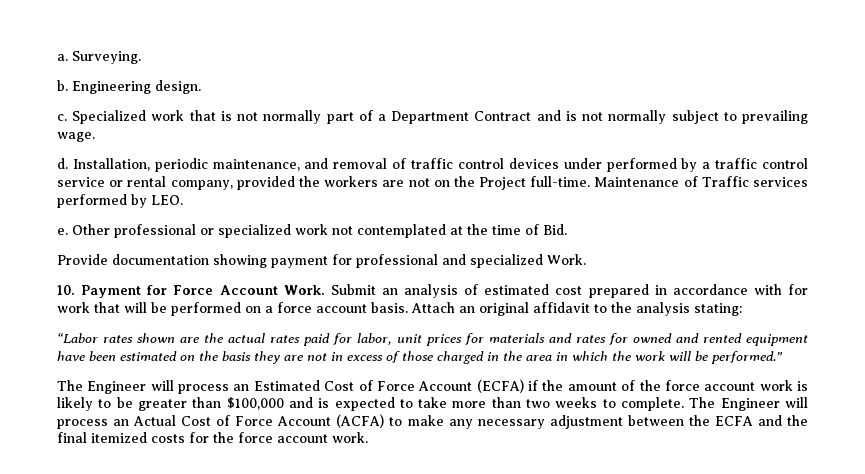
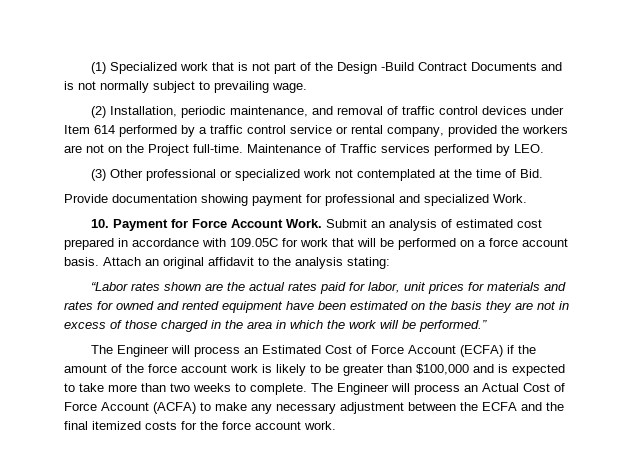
[57,51,141,64] [57,80,201,94] [57,114,67,121] a. Surveying. // b. Engineering design. // c. -> [90,62,106,74] (1)
[263,110,322,124] normally -> (270, 66) none
[378,111,532,124] a Department Contract -> [314,62,537,74] the Design -Build Contract Documents
[57,158,68,169] d. -> [90,106,106,118] (2)
(602, 163) none -> [64,125,115,134] Item 614
[57,228,68,235] e. -> [90,169,106,181] (3)
(782, 289) none -> [230,238,278,247] 109.05C

